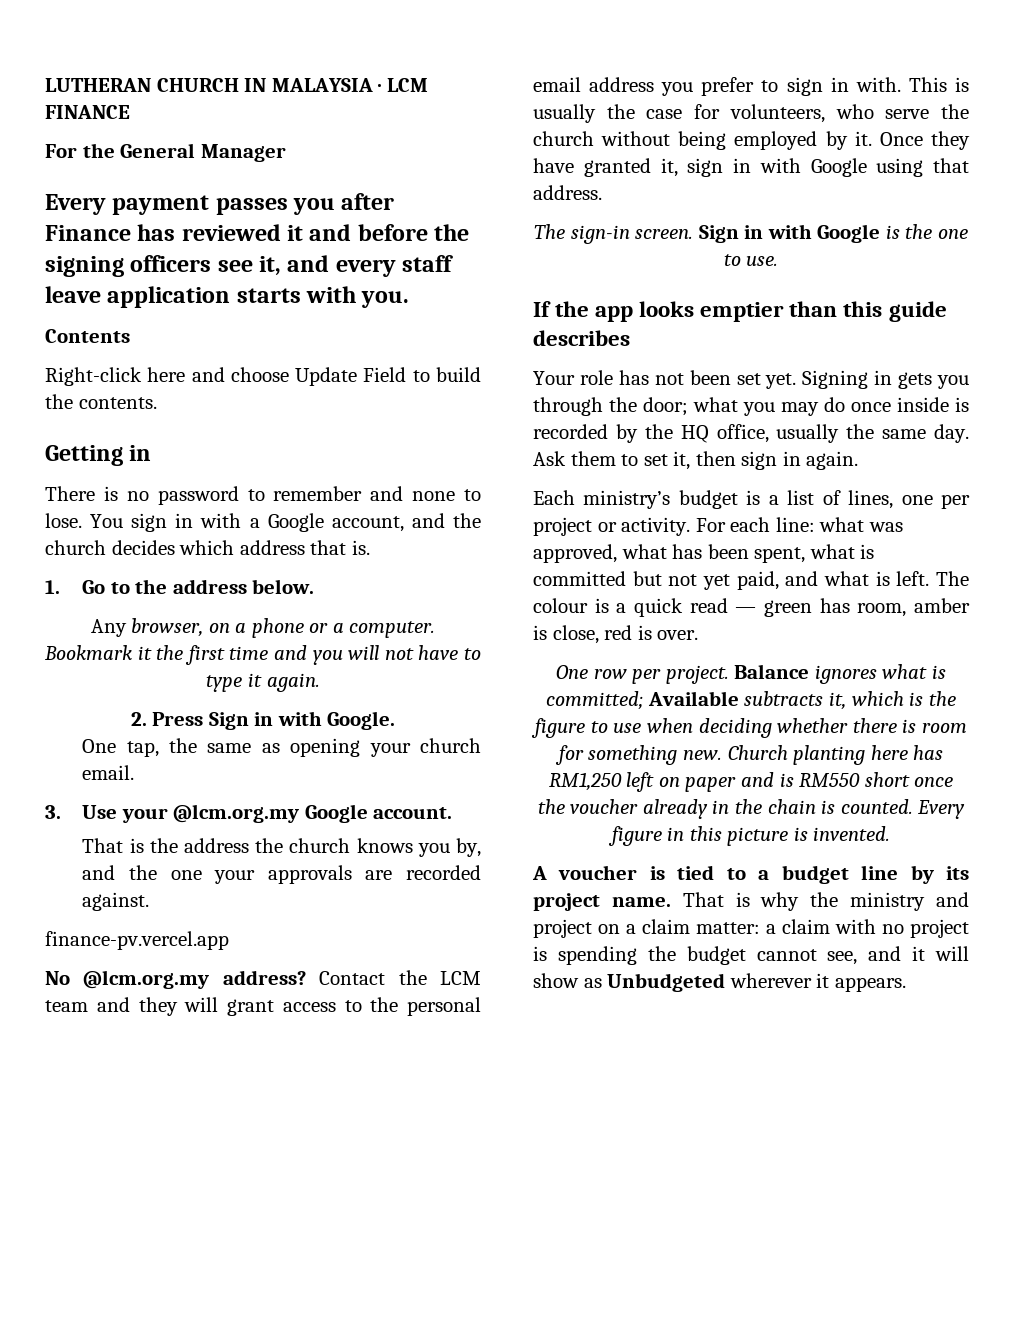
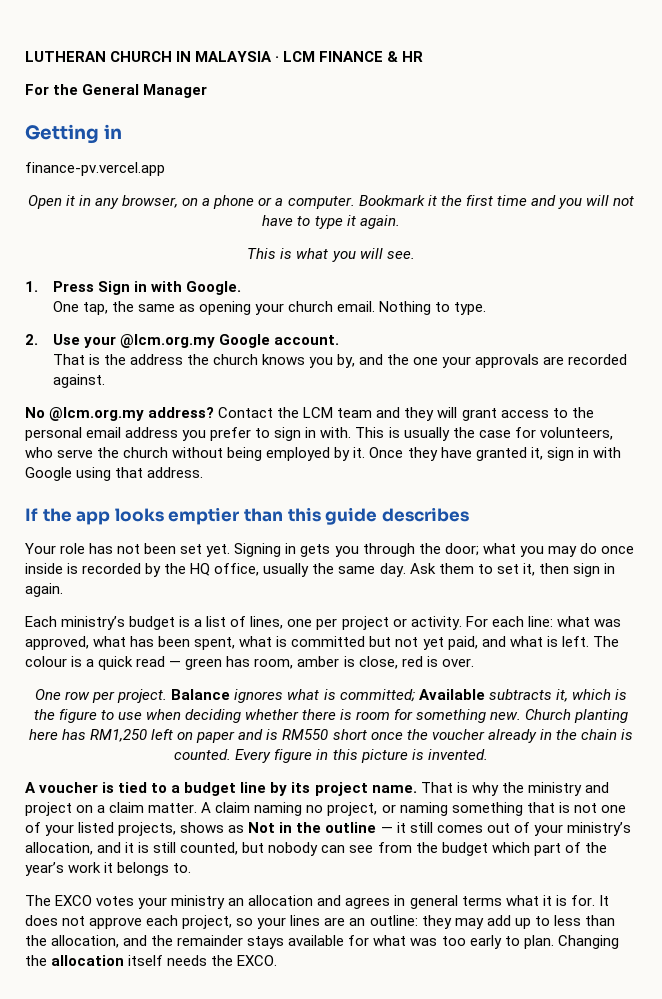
(130, 112) none -> [387,51,424,62] & HR
[45,193,395,215] [45,224,470,241] [45,255,454,277] [45,286,410,308] [45,329,130,343] [45,367,481,386] [45,394,157,409] [45,445,152,466] [45,486,481,505] [45,513,481,532] [45,540,370,555] [45,579,315,594] [90,619,127,637] Every payment passes you after Finance has reviewed it and before the signing officers see it, and every staff leave application starts with you. // Contents // Right-click here and choose Update Field to build the contents. // Getting in // There is no password to remember and none to lose. You sign in with a Google account, and the church decides which address that is. // 1. Go to the address below. // Any -> [25,124,122,144] [25,162,165,176] [28,195,120,209] Getting in // finance-pv.vercel.app // Open it in any
[130,712,147,726] 2. -> [247,248,415,262] [25,281,38,292] This is what you will see. // 1.
[45,805,61,819] // 3. -> [379,301,487,315] [25,334,38,345] Nothing to type. // 2.
[45,931,229,950] // finance-pv.vercel.app -> (105, 381) none
[534,224,968,244] [723,254,779,266] // The sign-in screen. Sign in with Google is the one to use. -> (204, 472) none
[696,919,969,938] [533,946,969,965] [533,973,906,992] matter: a claim with no project is spending the budget cannot see, and it will show as Unbudgeted wherever it appears. -> [148,802,626,816] [25,822,631,836] [25,842,607,856] [25,862,192,876] [25,895,609,909] [25,915,615,929] [25,935,619,949] [25,955,278,966] matter. A claim naming no project, or naming something that is not one of your listed projects, shows as Not in the outline — it still comes out of your ministry’s allocation, and it is still counted, but nobody can see from the budget which part of the year’s work it belongs to. // The EXCO votes your ministry an allocation and agrees in general terms what it is for. It does not approve each project, so your lines are an outline: they may add up to less than the allocation, and the remainder stays available for what was too early to plan. Changing the allocation itself needs the EXCO.

